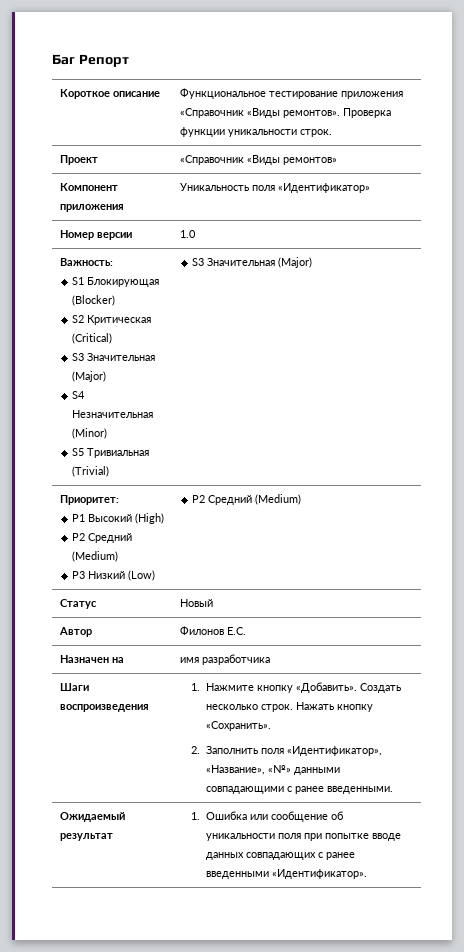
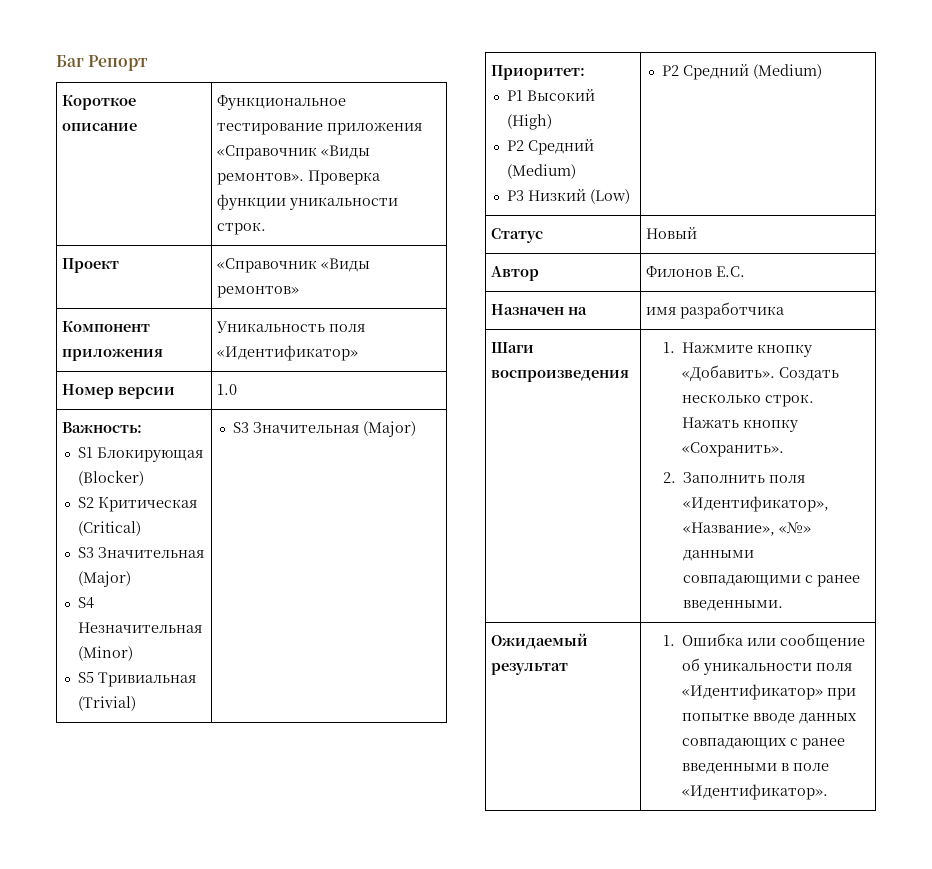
(301, 836) none -> [682,684,824,700] «Идентификатор»
(269, 875) none -> [781,763,830,771] в поле

